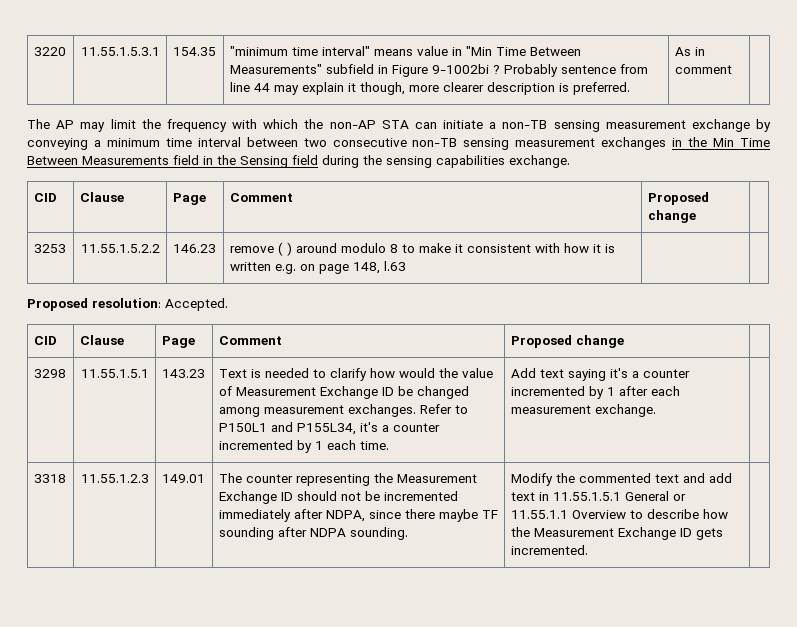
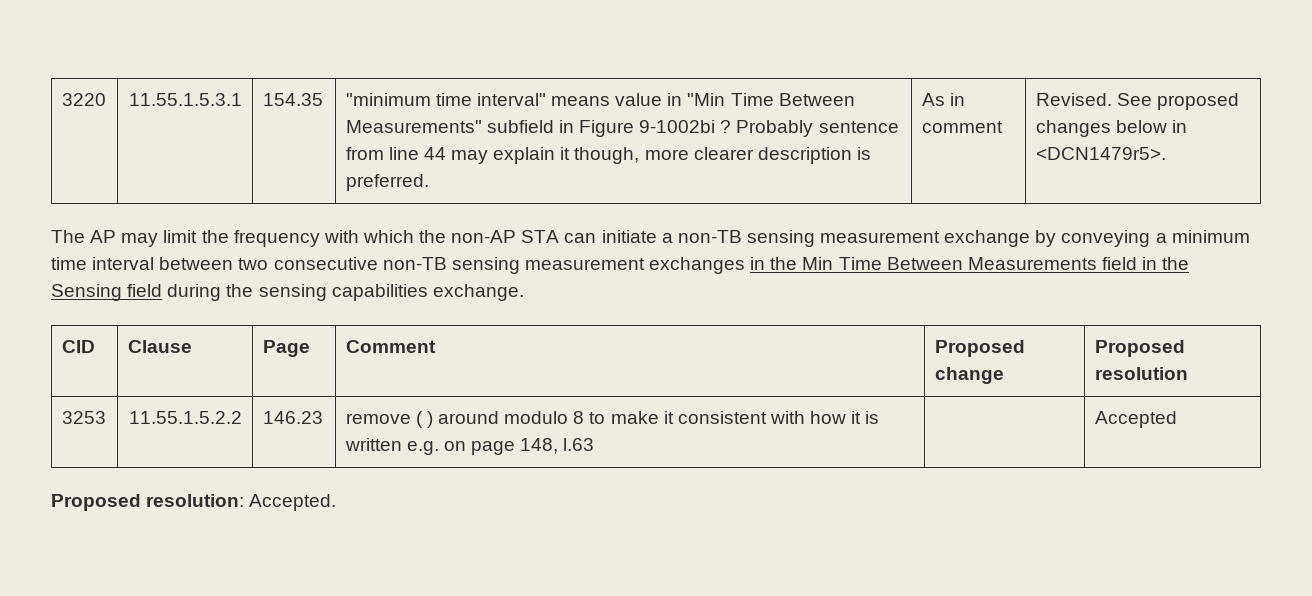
(732, 69) none -> [1035,93,1239,110] [1035,120,1187,137] [1035,147,1166,160] Revised. See proposed changes below in <DCN1479r5>.
(696, 216) none -> [1094,340,1185,357] [1094,367,1188,380] Proposed resolution
(406, 266) none -> [1094,411,1177,428] Accepted
[33,336,57,345] [79,335,124,345] [161,336,195,348] [218,336,282,345] [510,335,624,348] [33,369,66,378] [80,369,149,378] [161,369,205,378] [218,368,493,381] [218,386,469,399] [218,404,468,417] [218,422,440,435] [218,440,389,453] [510,368,690,381] [510,386,680,399] [510,404,656,417] [33,474,66,483] [80,474,149,483] [161,474,205,483] [218,473,477,486] [218,491,458,504] [218,509,498,522] [218,527,408,540] [510,473,732,486] [510,491,686,501] [510,509,728,519] [510,527,723,540] [510,545,588,555] // CID | Clause | Page | Comment | Proposed change | // 3298 | 11.55.1.5.1 | 143.23 | Text is needed to clarify how would the value of Measurement Exchange ID be changed among measurement exchanges. Refer to P150L1 and P155L34, it's a counter incremented by 1 each time. | Add text saying it's a counter incremented by 1 after each measurement exchange. | // 3318 | 11.55.1.2.3 | 149.01 | The counter representing the Measurement Exchange ID should not be incremented immediately after NDPA, since there maybe TF sounding after NDPA sounding. | Modify the commented text and add text in 11.55.1.5.1 General or 11.55.1.1 Overview to describe how the Measurement Exchange ID gets incremented. | -> (337, 502) none

